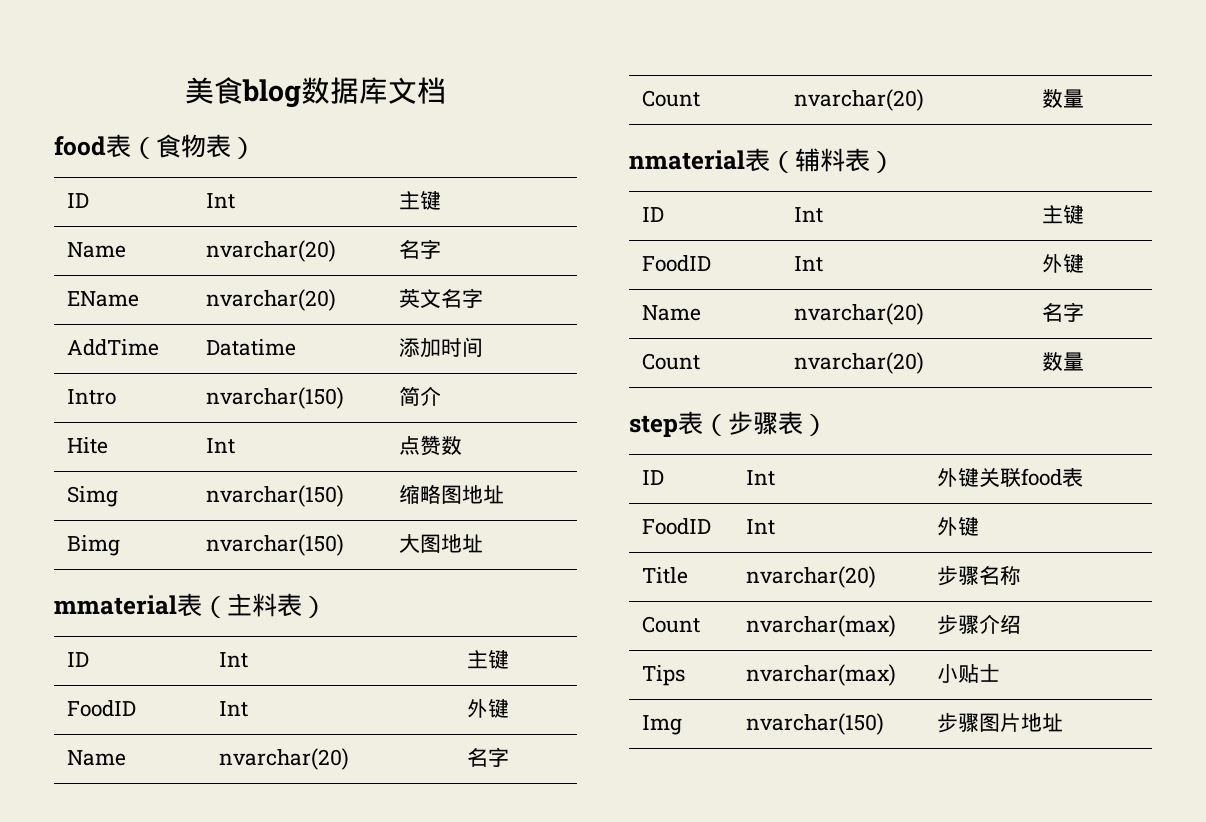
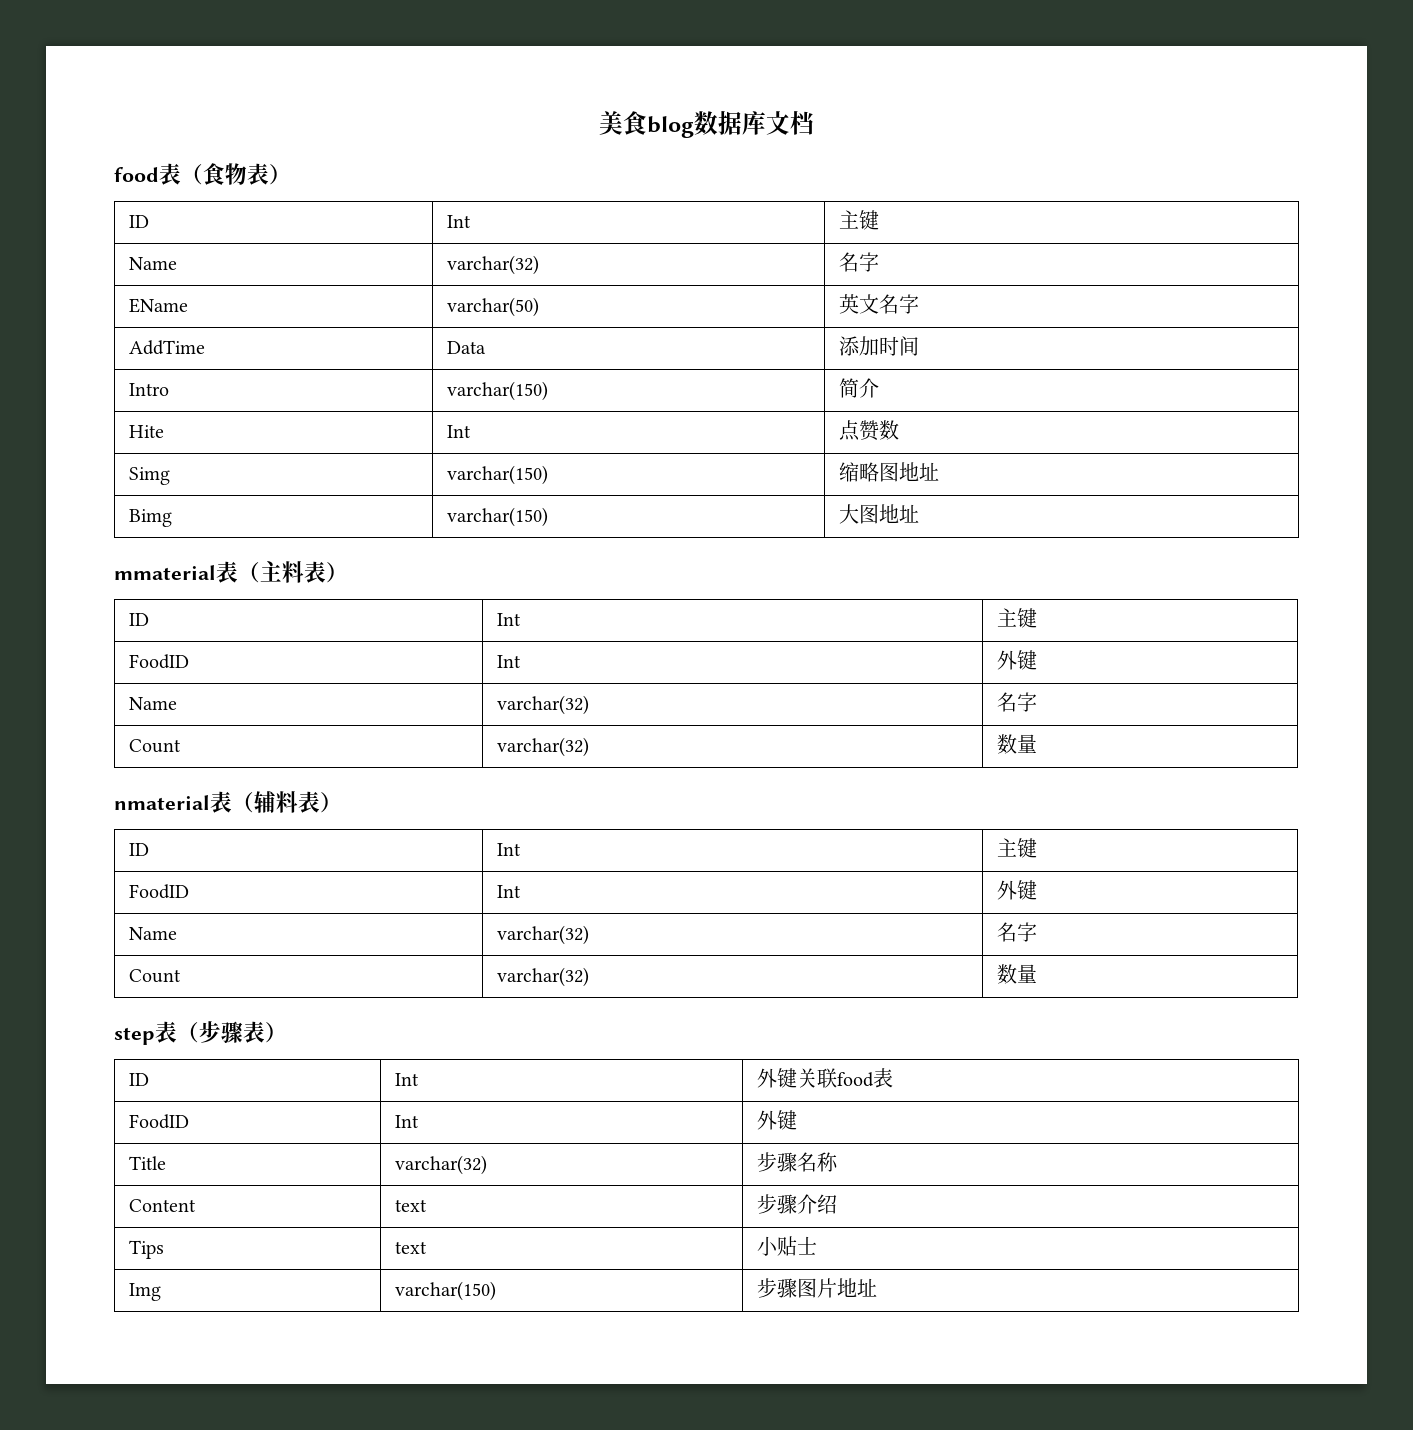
[206,240,337,262] nvarchar(20) -> [446,255,539,275] varchar(32)
[206,289,337,311] nvarchar(20) -> [446,297,539,317] varchar(50)
[206,339,297,356] Datatime -> [446,341,486,354] Data
[206,387,345,409] nvarchar(150) -> [446,381,548,401] varchar(150)
[206,485,345,507] nvarchar(150) -> [446,465,548,485] varchar(150)
[206,534,345,556] nvarchar(150) -> [446,507,548,527] varchar(150)
[219,748,350,770] [467,747,510,767] [642,90,701,107] [794,89,925,111] nvarchar(20) | 名字 // Count | nvarchar(20) -> [496,695,589,715] [996,692,1037,712] [128,739,181,753] [496,737,589,757] varchar(32) | 名字 // Count | varchar(32)
[794,303,925,325] [1042,302,1085,322] [642,353,701,370] [794,352,925,374] nvarchar(20) | 名字 // Count | nvarchar(20) -> [496,925,589,945] [996,922,1037,942] [128,969,181,983] [496,967,589,987] varchar(32) | 名字 // Count | varchar(32)
[746,566,877,588] nvarchar(20) -> [394,1155,487,1175] varchar(32)
[642,616,701,633] [746,615,897,637] Count | nvarchar(max) -> [128,1199,196,1212] [394,1199,427,1212] Content | text
[746,664,897,686] nvarchar(max) -> [394,1241,427,1254] text
[746,713,885,735] nvarchar(150) -> [394,1281,496,1301] varchar(150)

